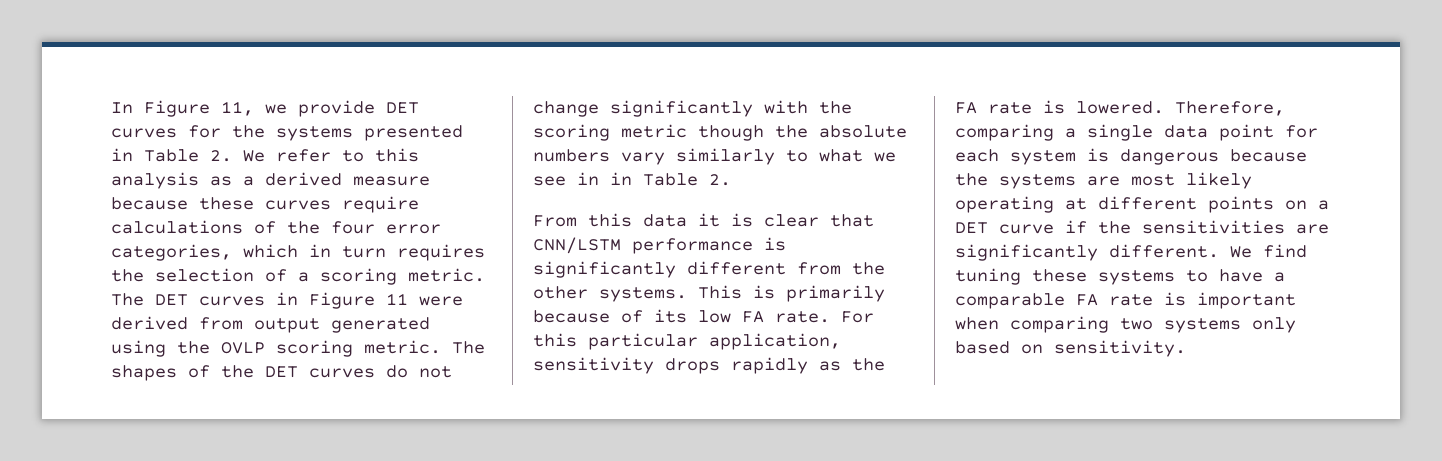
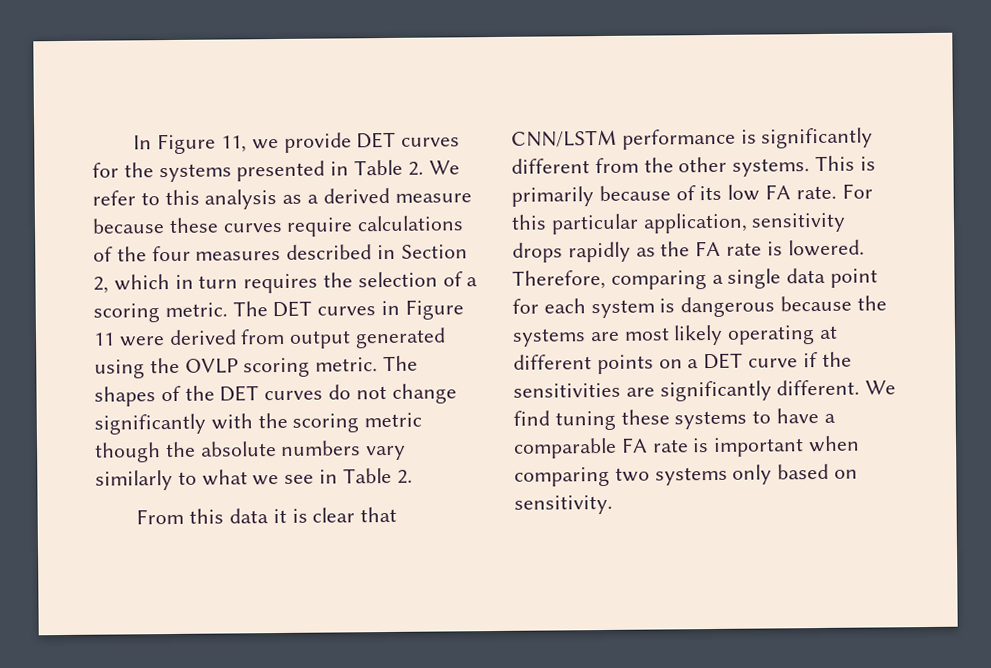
[386,224,441,234] [111,244,232,261] error categories, -> [195,244,468,261] [93,276,109,294] measures described in Section 2,
[610,172,632,186] in -> (339, 476) none

